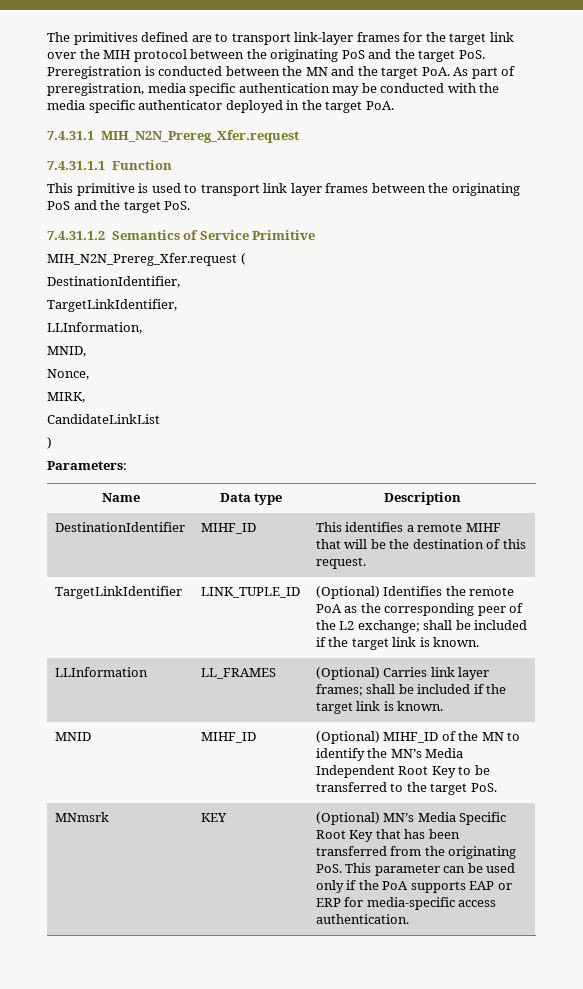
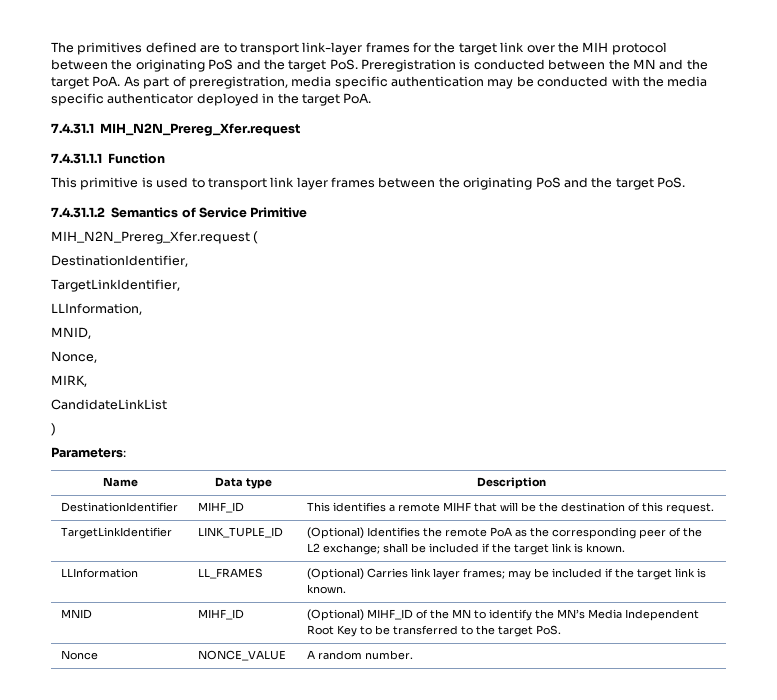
[366,684,396,694] shall -> [507,570,531,580] may
[54,812,109,822] [200,813,227,822] [315,812,507,825] [315,829,460,842] [315,846,517,859] [315,863,516,876] [315,880,512,893] [315,897,497,910] [315,914,409,924] MNmsrk | KEY | (Optional) MN’s Media Specific Root Key that has been transferred from the originating PoS. This parameter can be used only if the PoA supports EAP or ERP for media-specific access authentication. -> [60,650,98,660] [197,650,286,661] [306,650,413,660] Nonce | NONCE_VALUE | A random number.

